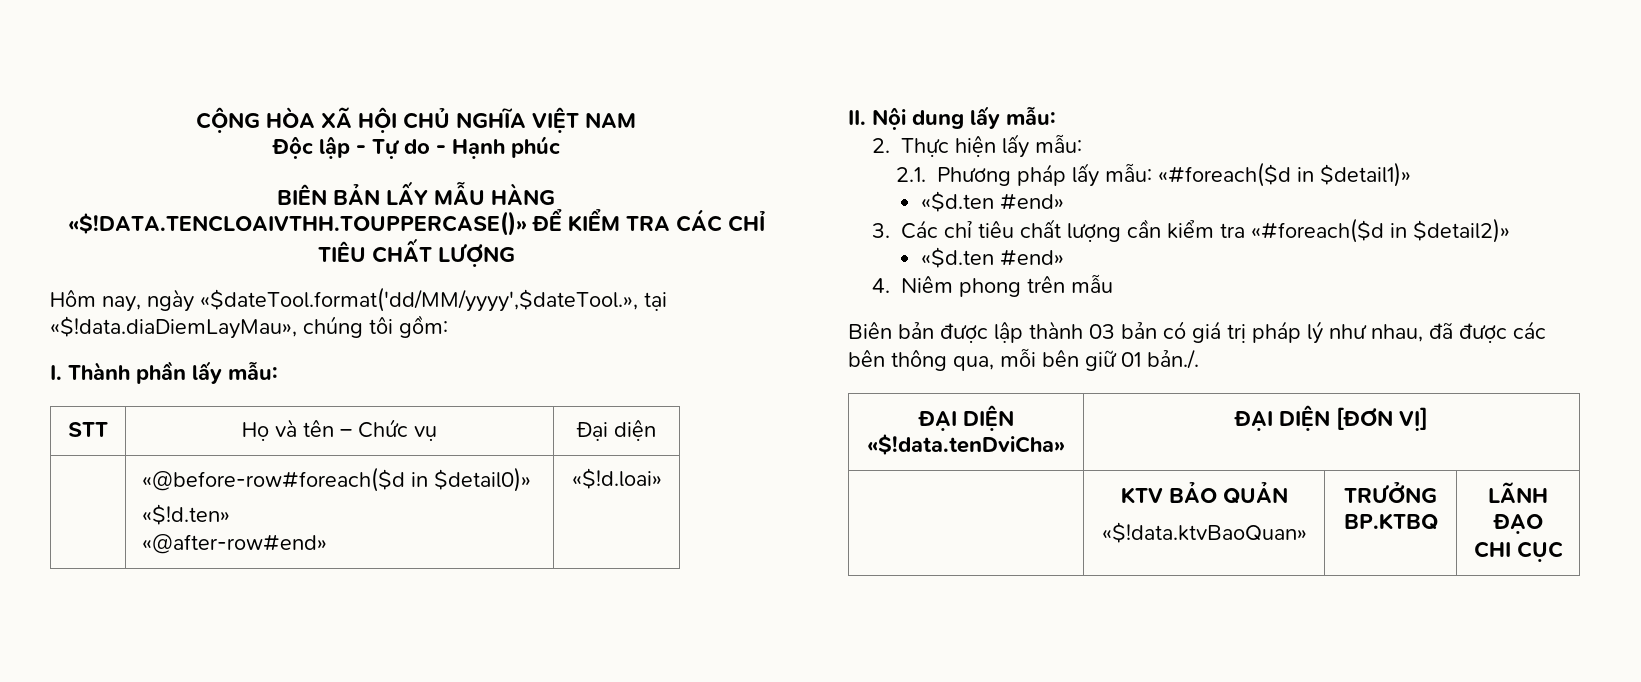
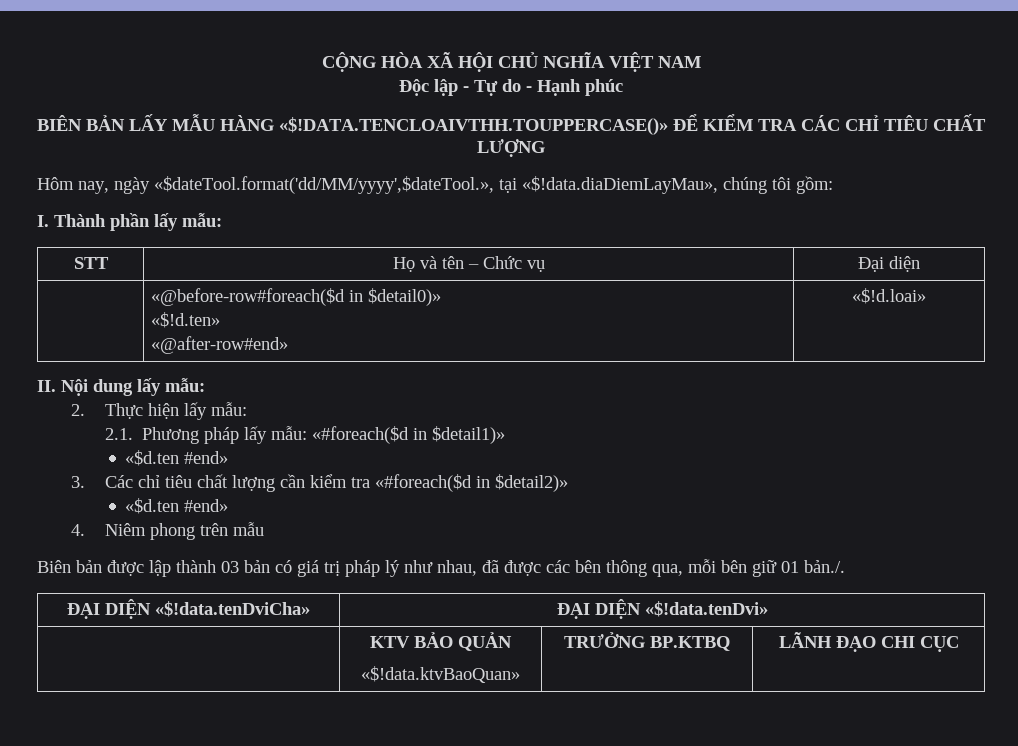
[1336,407,1428,431] [ĐƠN VỊ] -> [644,601,768,617] «$!data.tenDvi»

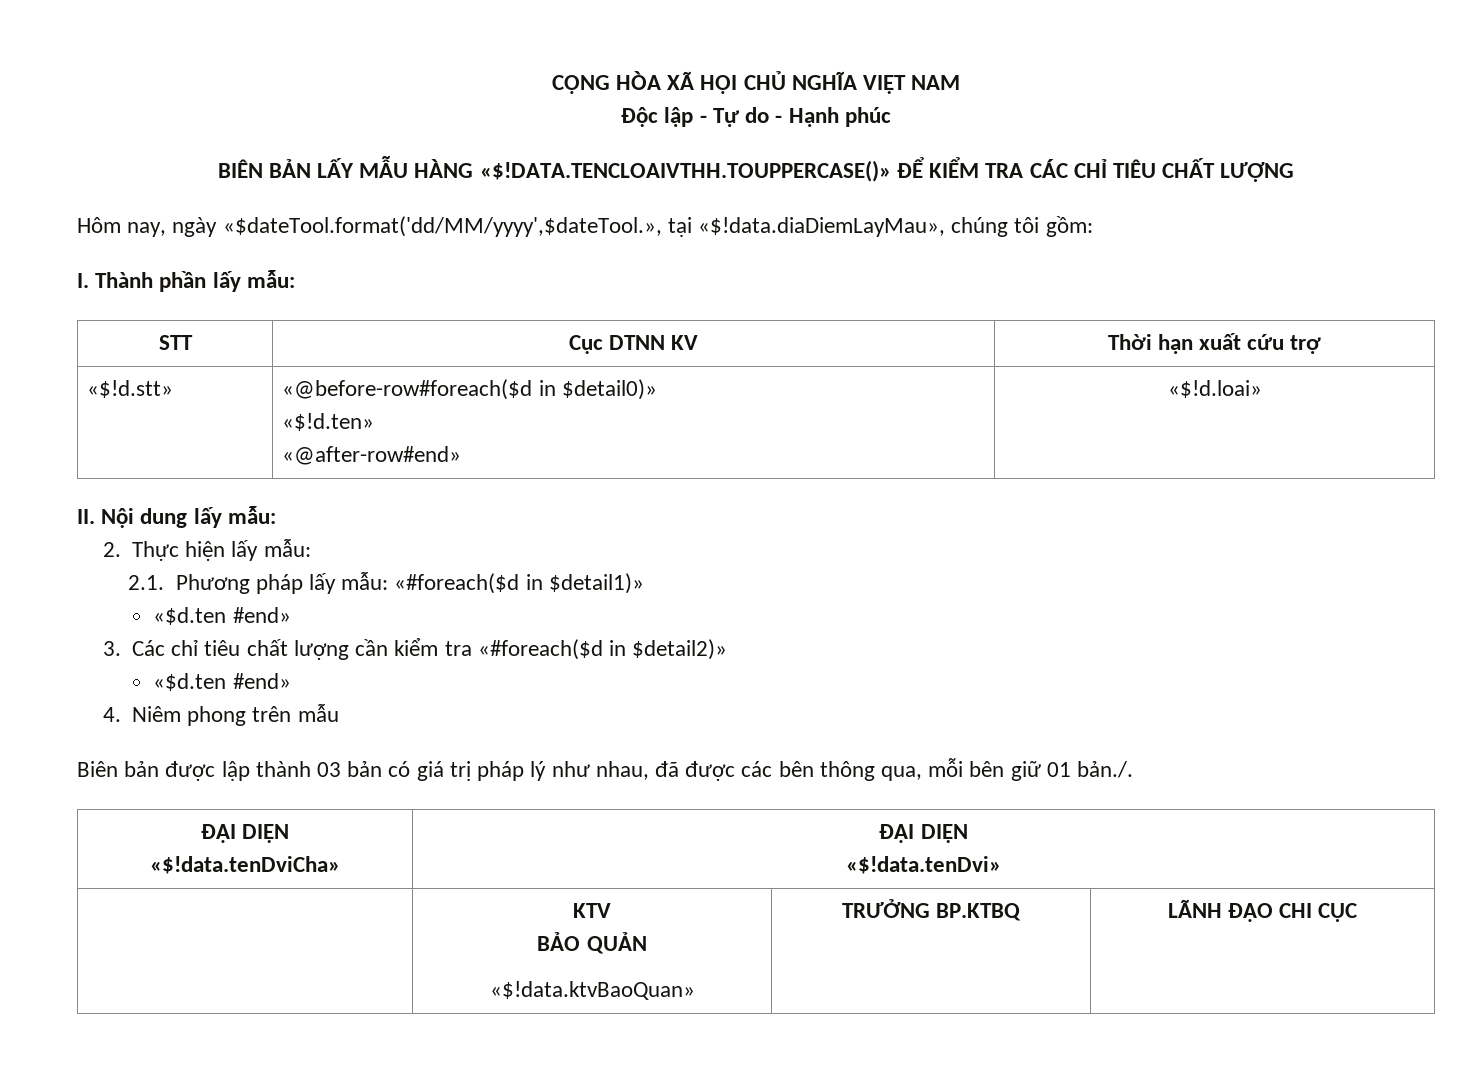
[392,256,545,272] [858,256,920,272] Họ và tên – Chức vụ | Đại diện // -> [568,335,699,354] [1107,333,1322,354] [87,380,174,398] Cục DTNN KV | Thời hạn xuất cứu trợ // «$!d.stt»
(151, 609) none -> (290, 833) //
(641, 609) none -> (968, 833) //
(410, 642) none -> (611, 910) //

